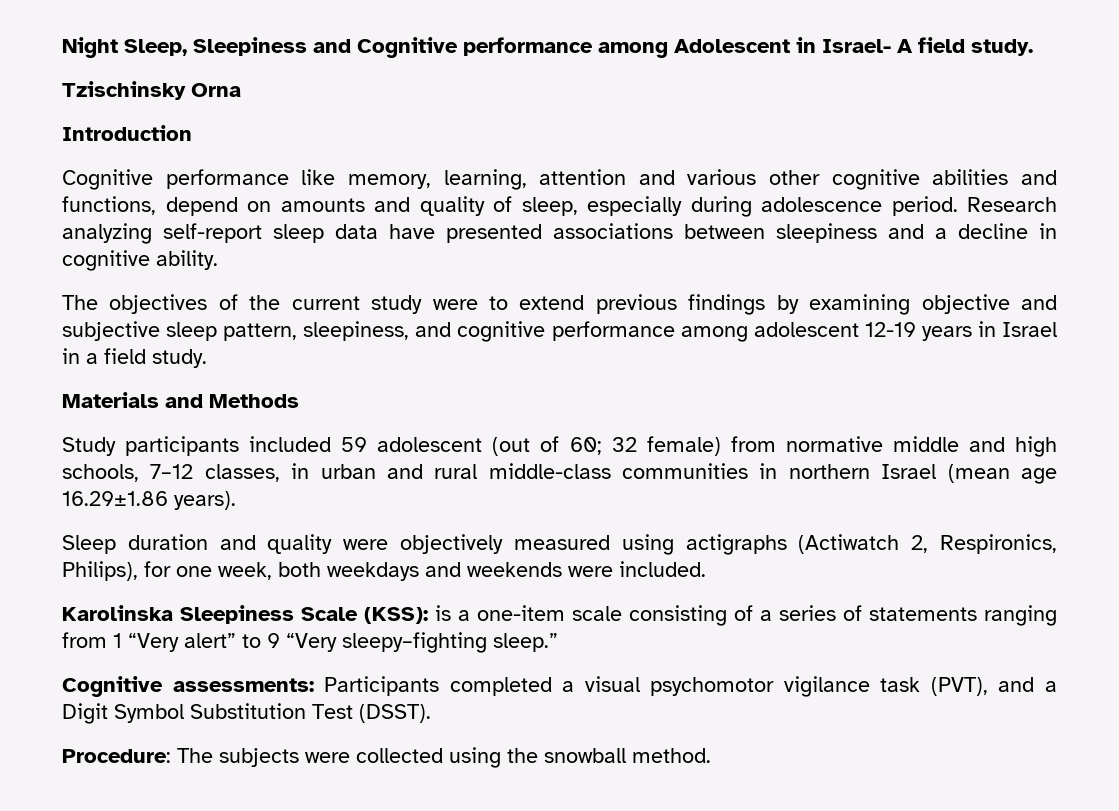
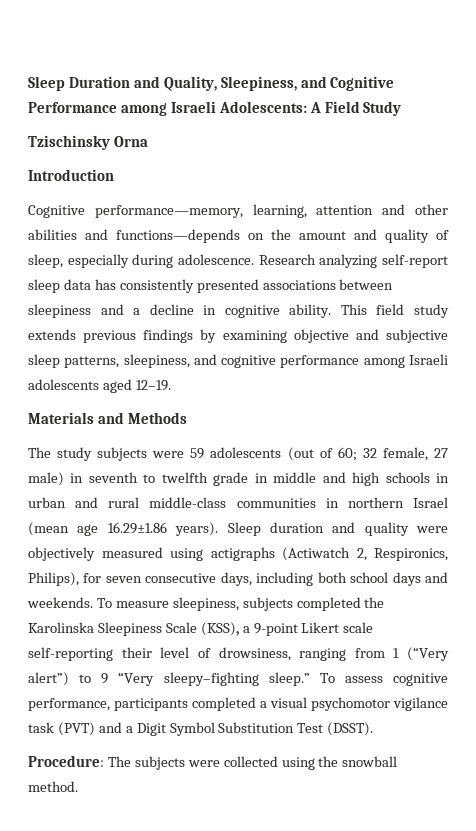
[62,37,1033,58] [62,81,241,100] [62,125,192,141] [62,169,1057,190] [62,196,365,216] Night Sleep, Sleepiness and Cognitive performance among Adolescent in Israel- A field study. // Tzischinsky Orna // Introduction // Cognitive performance like memory, learning, attention and various other cognitive abilities and functions, depend on amounts -> [28,76,395,91] [28,101,402,116] [28,135,148,150] [28,169,114,181] [28,204,449,218] [28,229,346,243] Sleep Duration and Quality, Sleepiness, and Cognitive Performance among Israeli Adolescents: A Field Study // Tzischinsky Orna // Introduction // Cognitive performance—memory, learning, attention and other abilities and functions—depends on the amount
[761,196,958,216] adolescence period. -> [177,254,254,265] adolescence.
[389,224,435,239] have -> [94,279,194,293] has consistently
[62,294,585,314] // The objectives of the current study were to extend -> [340,304,449,318] [28,329,76,340] This field study extends
[223,323,298,341] pattern, -> [64,356,120,368] patterns,
[753,321,1058,341] [62,348,207,368] [62,392,299,408] [62,436,1057,457] [62,464,280,482] adolescent 12-19 years in Israel in a field study. // Materials and Methods // Study participants included 59 adolescent (out of 60; 32 female) from normative middle and high schools, 7–12 classes, -> [408,354,448,365] [28,379,171,393] [28,412,187,424] [28,447,448,461] [28,472,430,486] Israeli adolescents aged 12–19. // Materials and Methods // The study subjects were 59 adolescents (out of 60; 32 female, 27 male) in seventh to twelfth grade in middle and high schools
(236, 500) // -> (219, 529) none
[176,561,706,581] [62,605,977,626] one week, both weekdays and weekends were included. // Karolinska Sleepiness Scale (KSS): is a one-item scale consisting of a series of statements -> [105,572,449,586] [27,597,385,611] [28,622,374,636] [28,647,291,661] seven consecutive days, including both school days and weekends. To measure sleepiness, subjects completed the Karolinska Sleepiness Scale (KSS), a 9-point Likert scale self-reporting their level of drowsiness,
[128,633,236,652] “Very alert” -> [407,647,449,661] [28,672,69,686] (“Very alert”)
[62,676,440,697] // Cognitive assessments: Participants -> [319,673,448,686] [28,698,188,711] To assess cognitive performance, participants
[930,677,988,696] (PVT), -> [57,722,95,736] (PVT)

